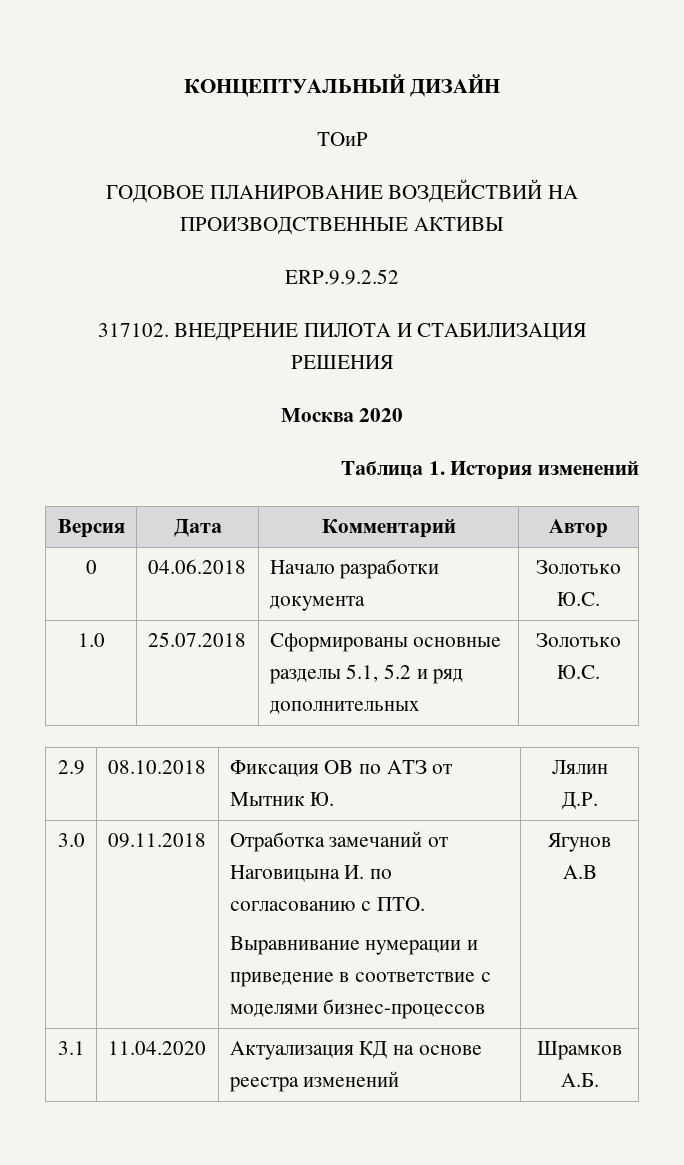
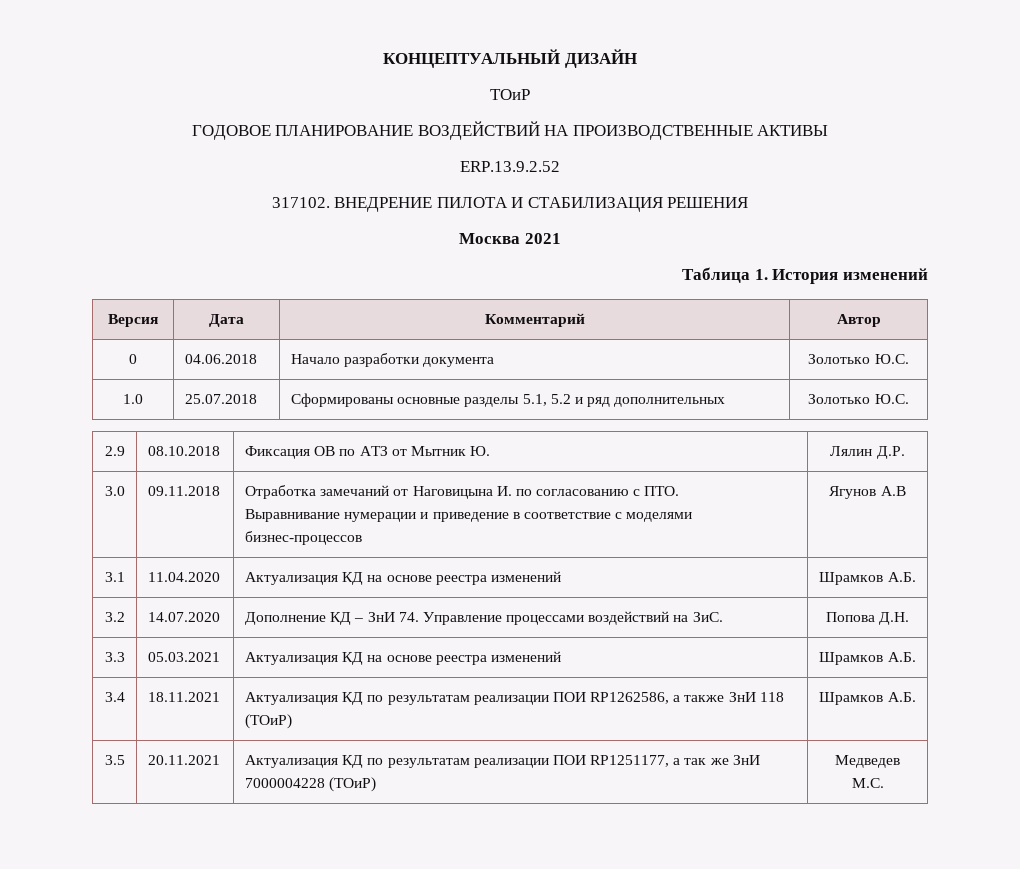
[285,269,399,285] ERP.9.9.2.52 -> [460,161,560,172] ERP.13.9.2.52
[359,408,404,422] 2020 -> [524,233,561,244] 2021
(599, 1080) none -> [104,612,125,622] [147,612,220,622] [244,611,723,625] [825,612,910,625] [104,652,125,662] [147,652,220,662] [244,651,561,665] [819,652,916,665] [104,692,125,702] [147,692,220,702] [244,692,784,705] [244,714,292,729] [819,692,916,705] [104,755,125,765] [147,755,220,765] [244,755,760,768] [244,777,377,792] [835,755,900,768] [851,778,884,788] // 3.2 | 14.07.2020 | Дополнение КД – ЗнИ 74. Управление процессами воздействий на ЗиС. | Попова Д.Н. // 3.3 | 05.03.2021 | Актуализация КД на основе реестра изменений | Шрамков А.Б. // 3.4 | 18.11.2021 | Актуализация КД по результатам реализации ПОИ RP1262586, а также ЗнИ 118 (ТОиР) | Шрамков А.Б. // 3.5 | 20.11.2021 | Актуализация КД по результатам реализации ПОИ RP1251177, а так же ЗнИ 7000004228 (ТОиР) | Медведев М.С.

